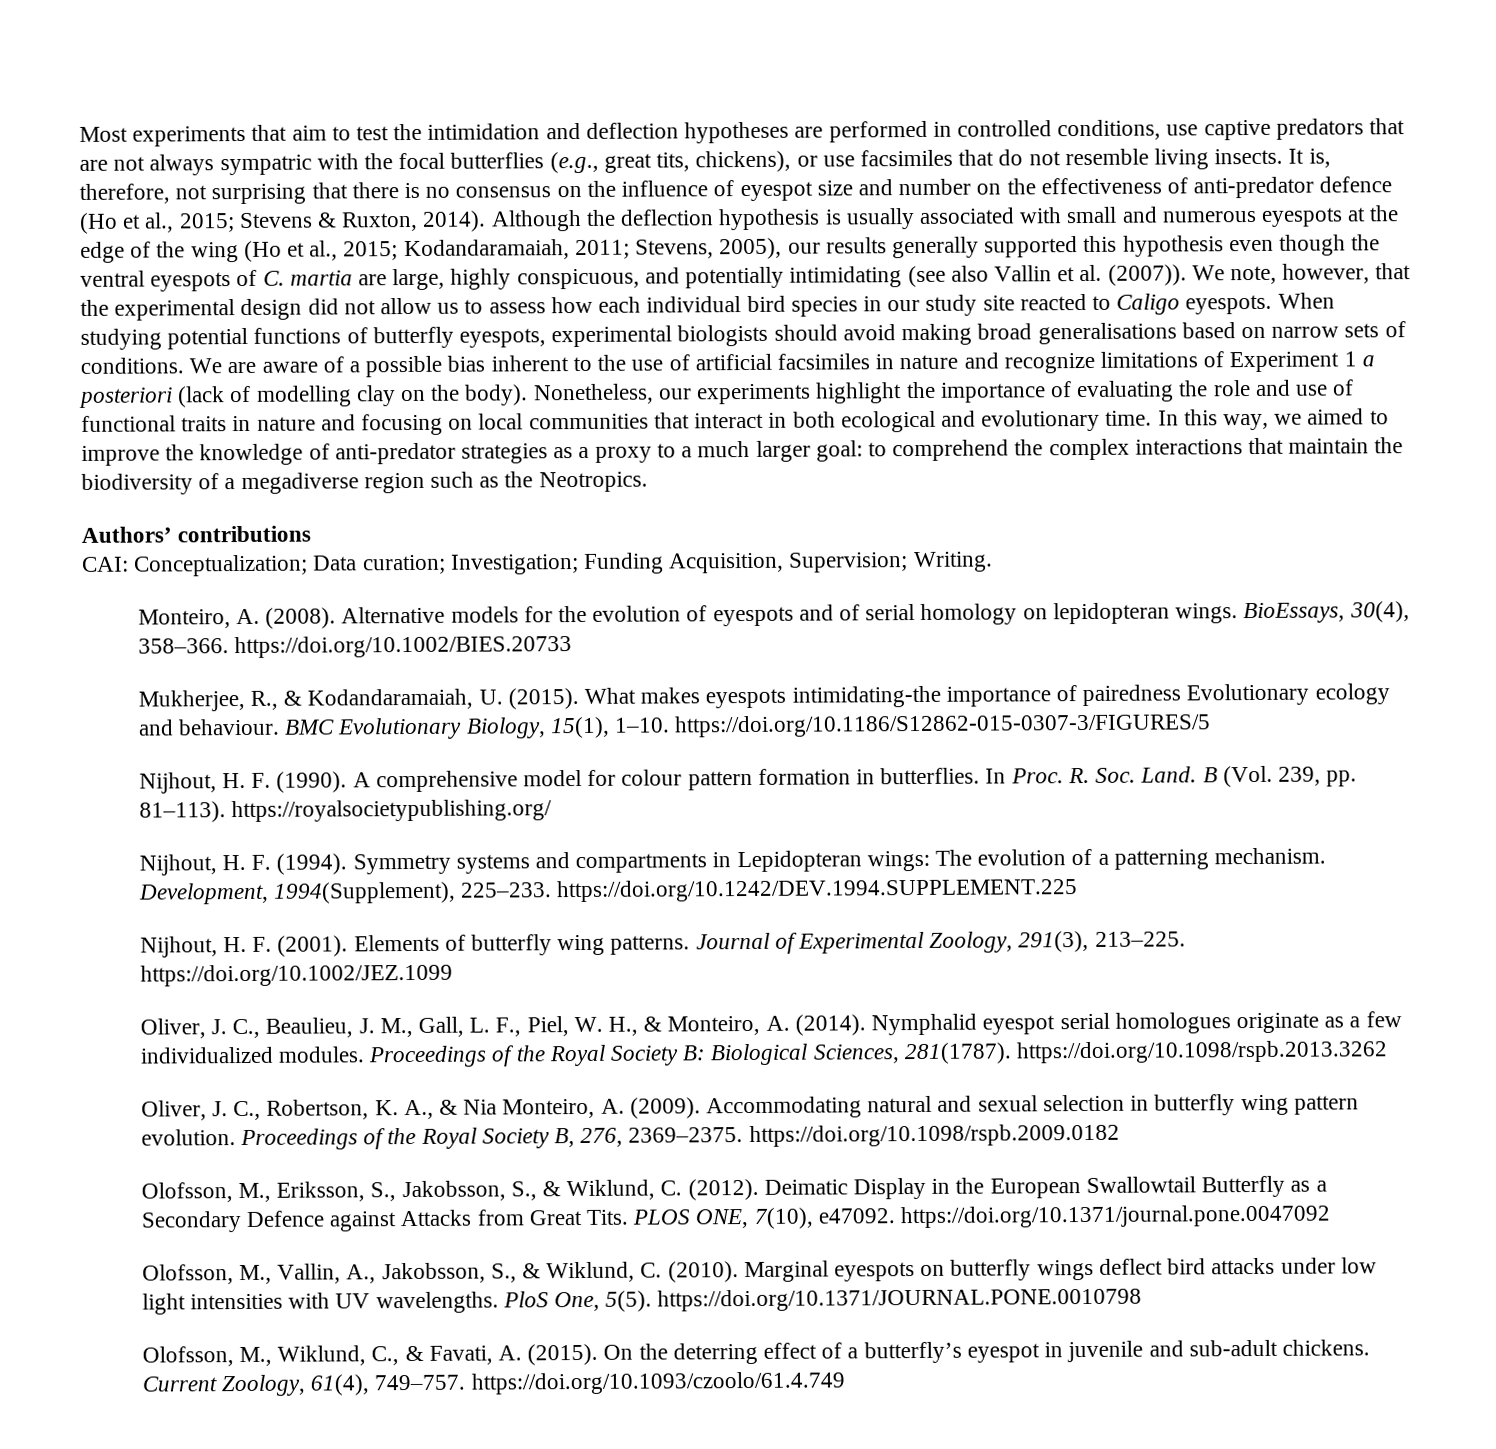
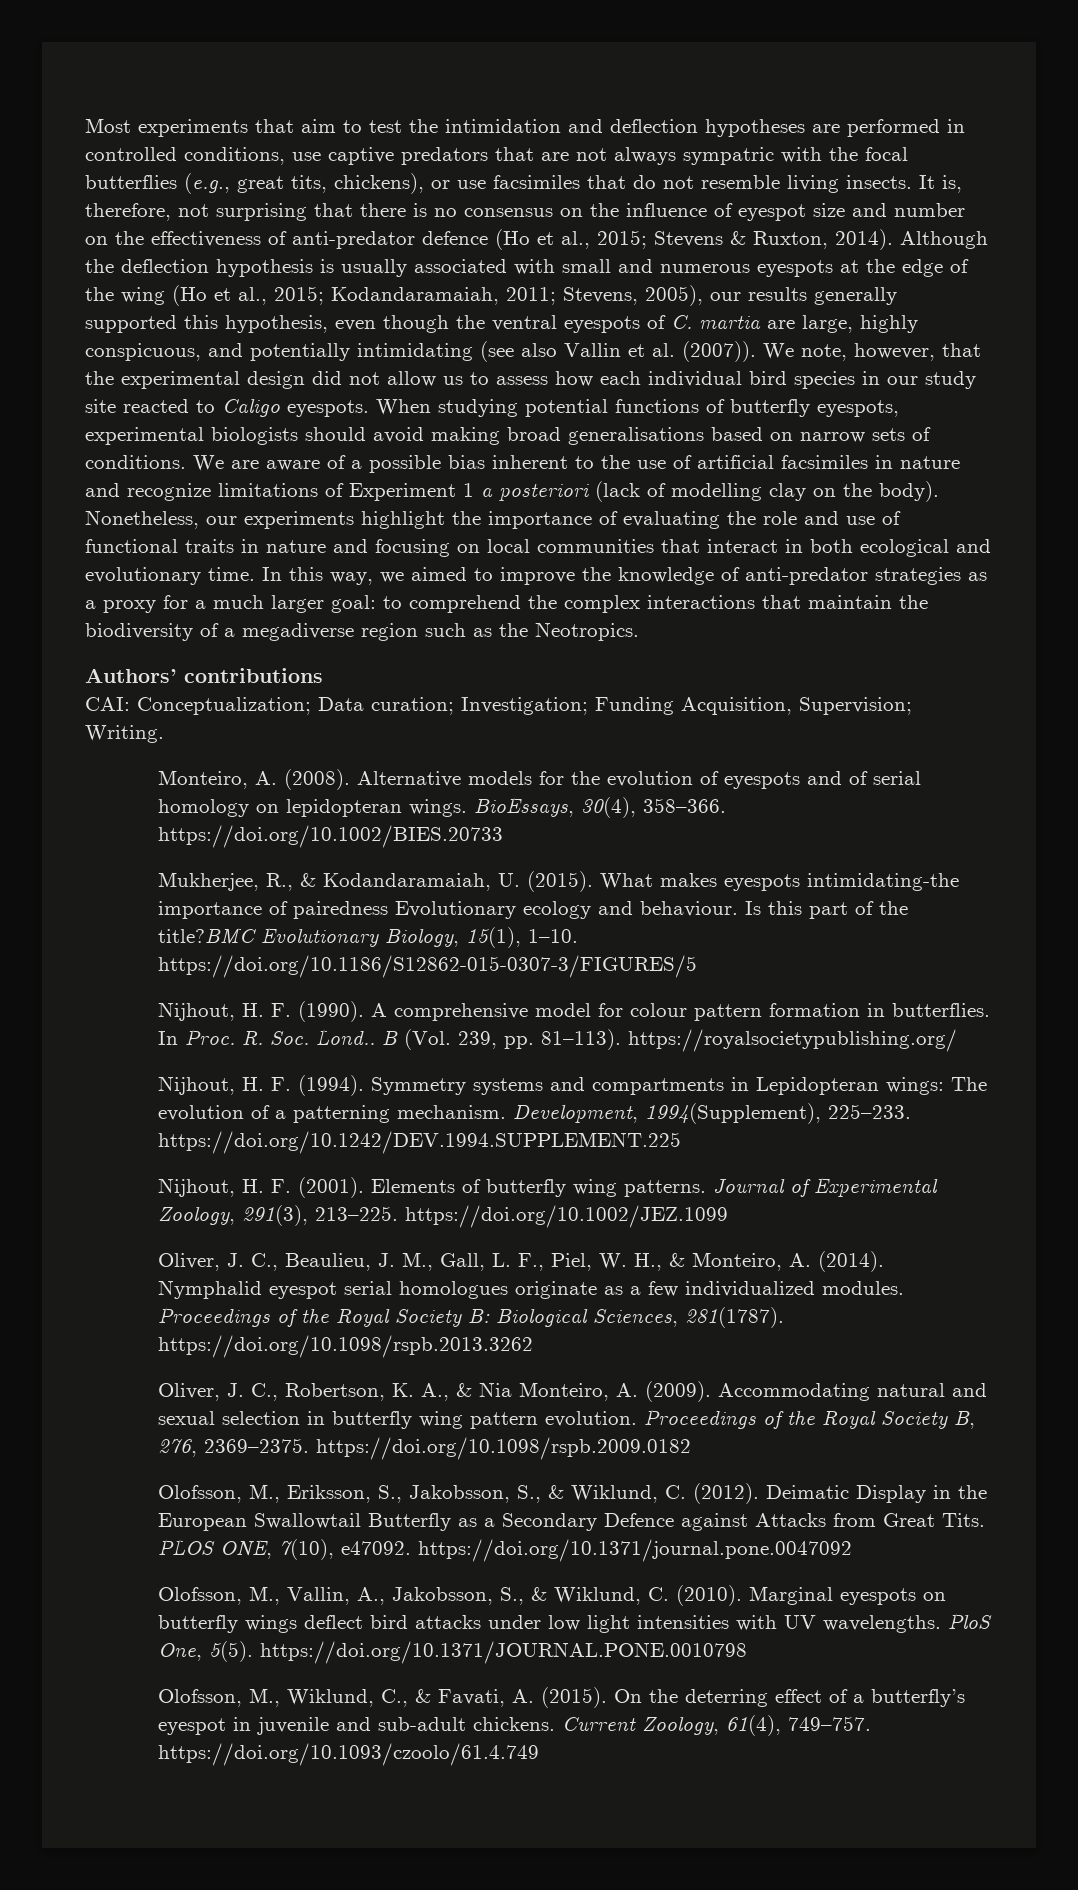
[1122,235,1224,257] hypothesis -> [225,315,328,333] hypothesis,
[656,443,676,458] to -> [163,595,188,609] for
[284,719,336,735] BMC -> [745,901,909,919] [158,928,258,944] Is this part of the title?BMC
[1140,766,1198,783] Land. -> [316,1029,376,1046] Lond..

